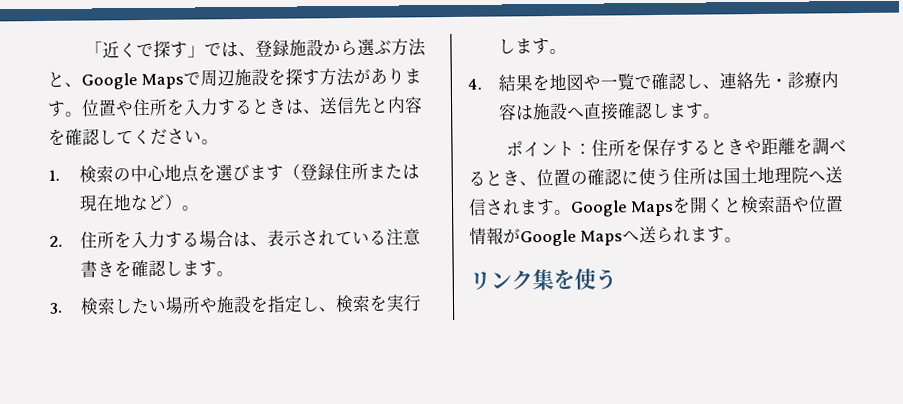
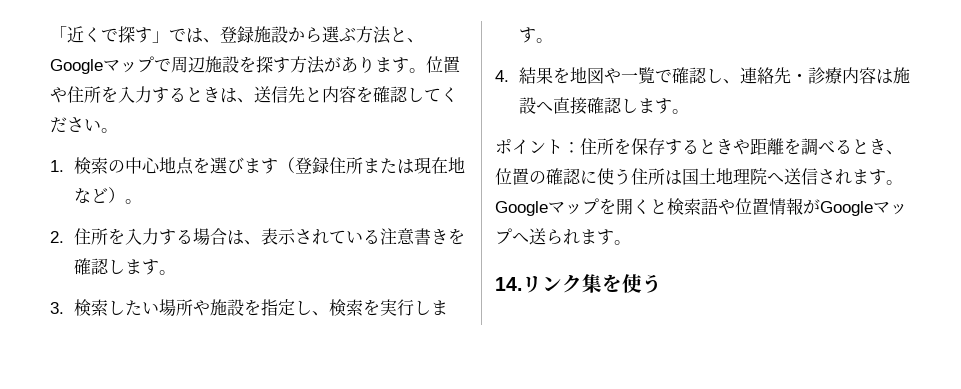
[141,73,185,90] Maps -> [103,56,154,73] マップ
[631,200,675,217] Maps -> [548,198,599,215] マップ
[580,230,624,246] Maps -> [873,202,907,215] [495,228,512,245] マップ
(743, 240) none -> [495,277,522,291] 14.

